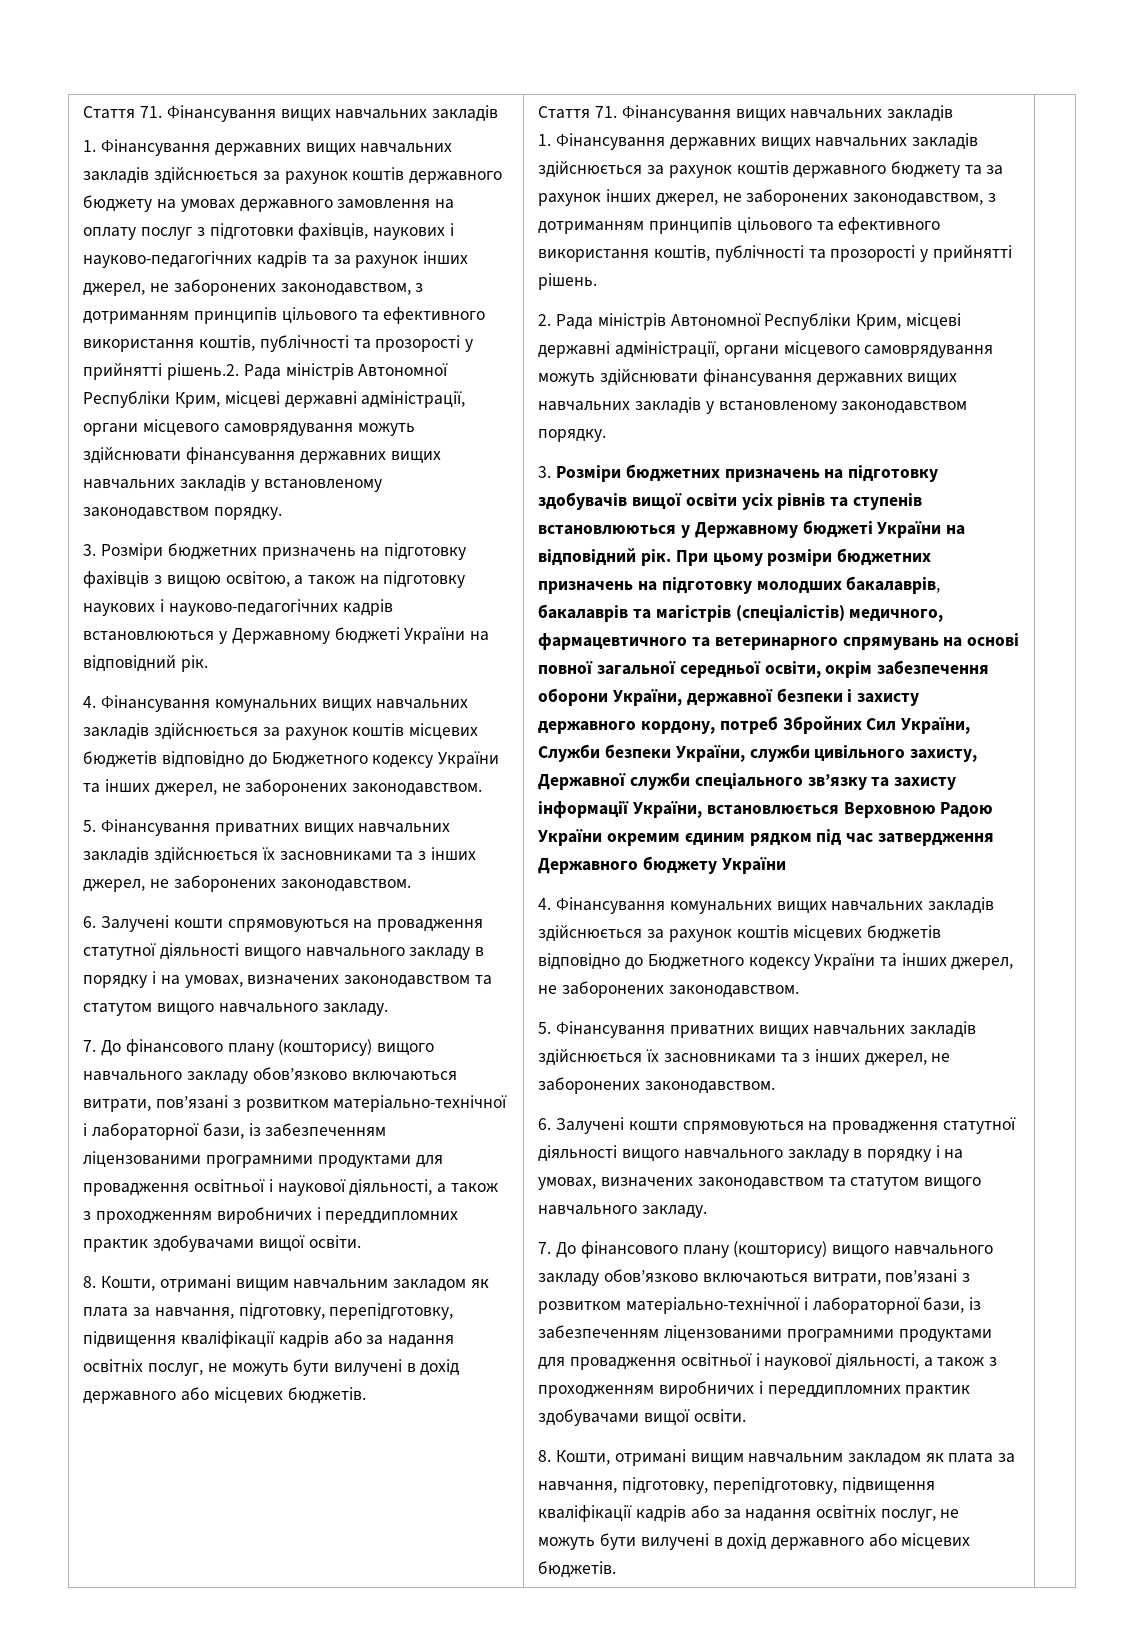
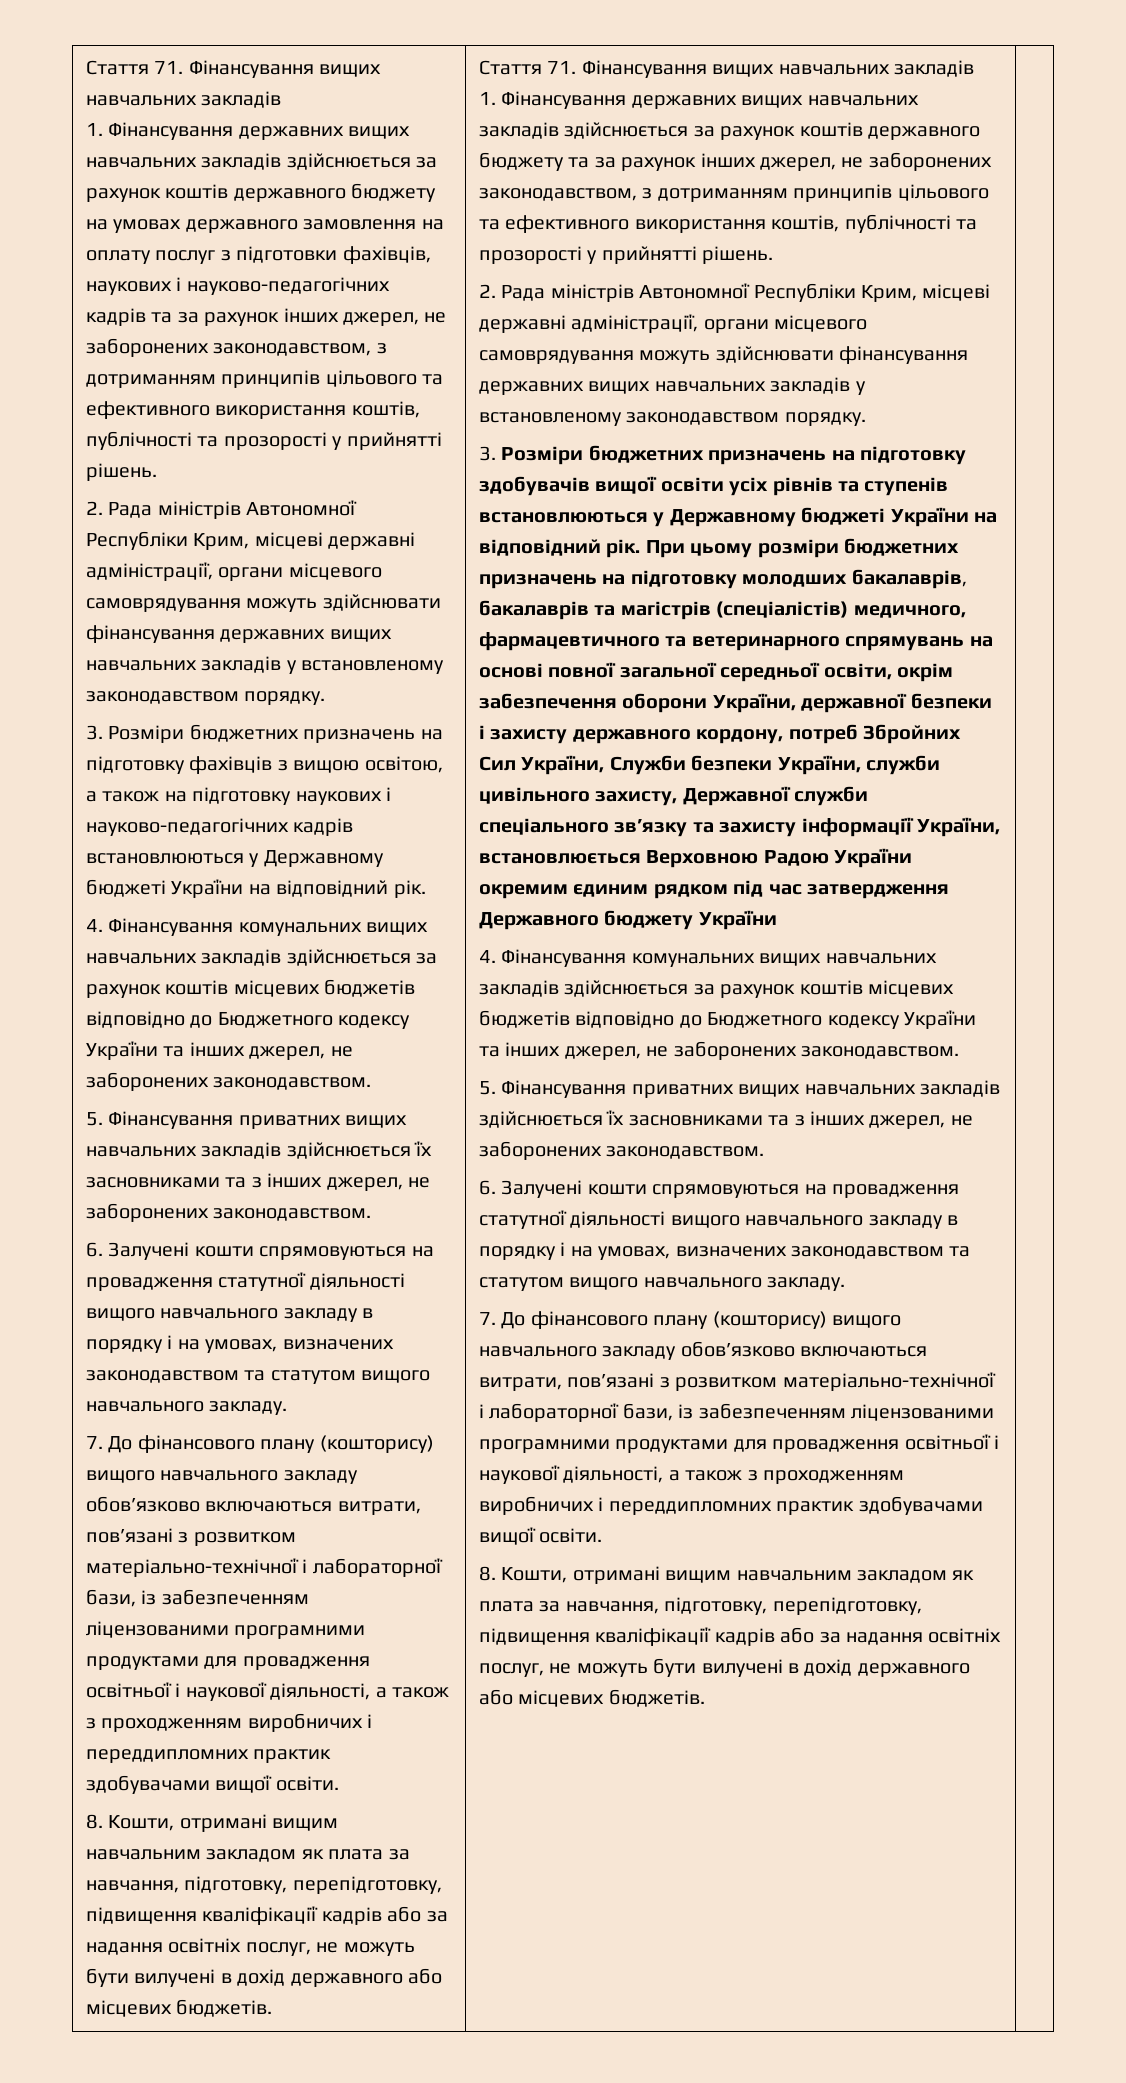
[167,363,240,380] рішень.2. -> [85,463,157,481] [85,501,103,515] рішень. // 2.

